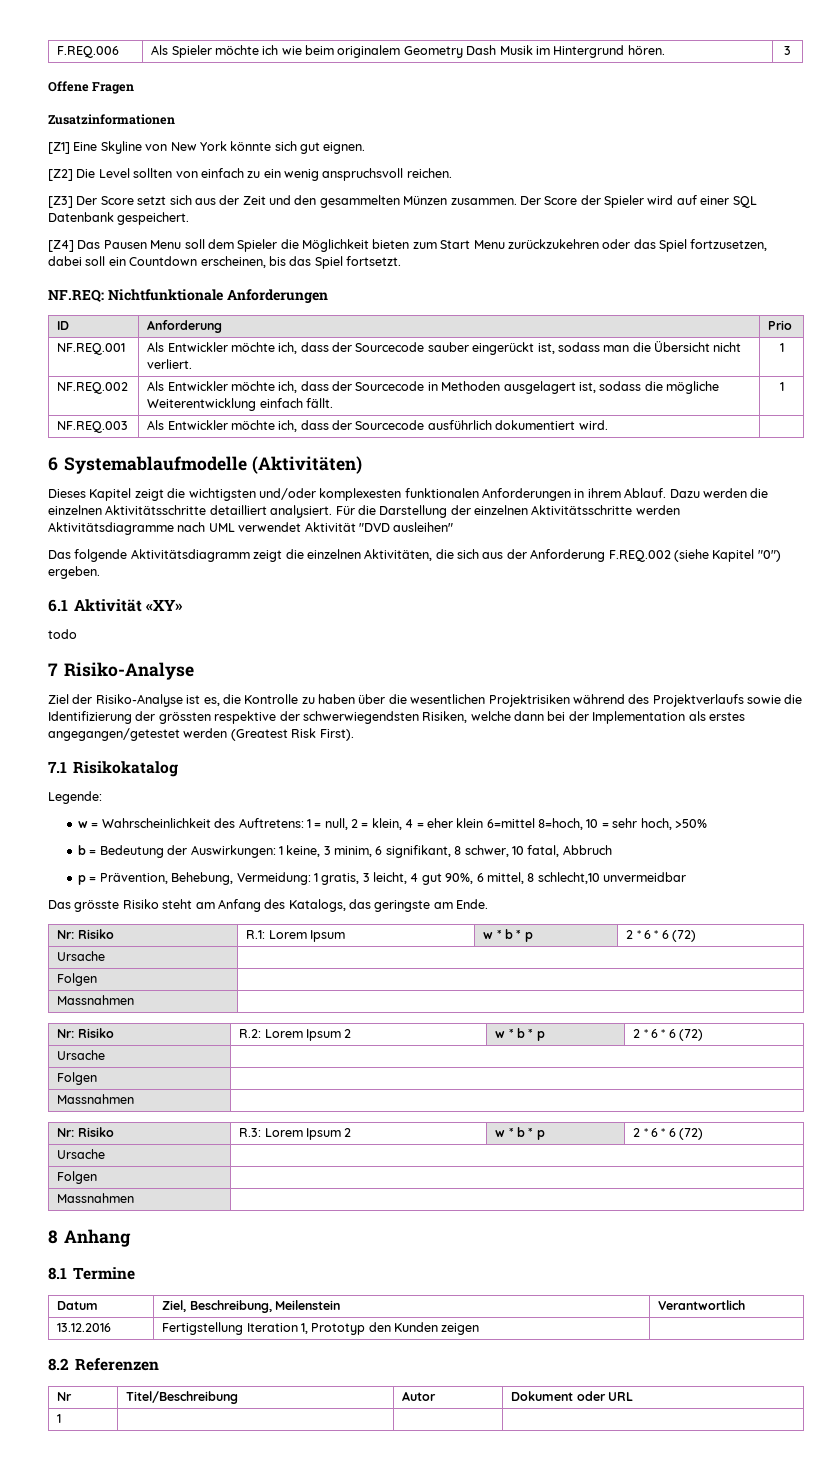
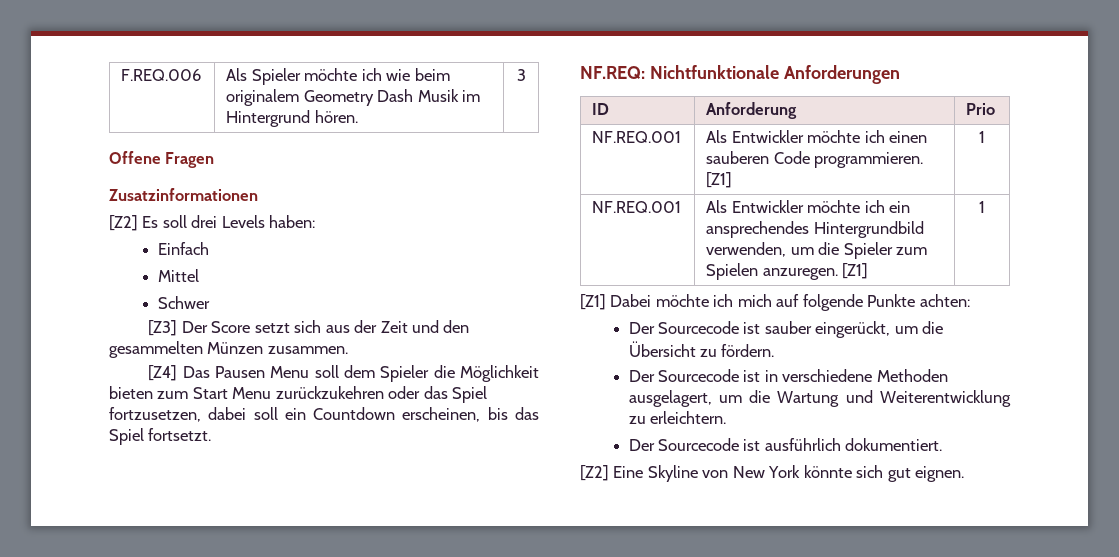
[48,141,366,154] [48,168,452,181] [Z1] Eine Skyline von New York könnte sich gut eignen. // [Z2] Die Level sollten von einfach zu ein wenig anspruchsvoll reichen. -> [109,215,316,231] [157,242,209,255] [157,269,199,282] [157,296,210,309] [Z2] Es soll drei Levels haben: // Einfach // Mittel // Schwer
[519,195,757,208] [48,212,190,225] Der Score der Spieler wird auf einer SQL Datenbank gespeichert. -> (348, 350) none
[278,341,742,355] [147,359,193,369] [779,343,784,352] [57,382,129,394] [147,381,720,394] [147,398,333,411] [779,382,784,391] [57,421,129,433] [147,420,608,432] [48,456,363,474] [48,488,769,501] [48,505,680,518] [48,522,454,535] [48,549,781,562] [48,566,100,579] [48,599,184,612] [48,629,77,639] [48,662,195,680] [48,694,803,707] [48,711,745,724] [48,728,354,741] [48,761,179,777] [48,791,102,804] [78,818,707,830] [78,845,612,858] [78,872,687,885] [48,899,489,912] [57,929,114,939] [246,930,345,942] [483,929,533,942] [626,930,697,942] [57,951,106,961] [57,973,98,986] [57,995,135,1005] [57,1028,114,1038] [239,1029,352,1041] [495,1028,545,1041] [633,1029,704,1041] [57,1050,106,1060] [57,1072,98,1085] [57,1094,135,1104] [57,1127,114,1137] [239,1128,352,1140] [495,1127,545,1140] [633,1128,704,1140] [57,1149,106,1159] [57,1171,98,1184] [57,1193,135,1203] [48,1229,132,1247] [48,1267,136,1280] [57,1301,99,1310] [162,1300,340,1313] [658,1300,746,1310] [57,1323,112,1332] [162,1322,480,1335] [48,1358,160,1371] [57,1392,73,1401] [126,1391,239,1404] [402,1391,437,1401] [511,1391,633,1401] [57,1414,62,1423] ich, dass der Sourcecode sauber eingerückt ist, sodass man die Übersicht nicht verliert. | 1 // NF.REQ.002 | Als Entwickler möchte ich, dass der Sourcecode in Methoden ausgelagert ist, sodass die mögliche Weiterentwicklung einfach fällt. | 1 // NF.REQ.003 | Als Entwickler möchte ich, dass der Sourcecode ausführlich dokumentiert wird. | // 6 Systemablaufmodelle (Aktivitäten) // Dieses Kapitel zeigt die wichtigsten und/oder komplexesten funktionalen Anforderungen in ihrem Ablauf. Dazu werden die einzelnen Aktivitätsschritte detailliert analysiert. Für die Darstellung der einzelnen Aktivitätsschritte werden Aktivitätsdiagramme nach UML verwendet Aktivität "DVD ausleihen" // Das folgende Aktivitätsdiagramm zeigt die einzelnen Aktivitäten, die sich aus der Anforderung F.REQ.002 (siehe Kapitel "0") ergeben. // 6.1 Aktivität «XY» // todo // 7 Risiko-Analyse // Ziel der Risiko-Analyse ist es, die Kontrolle zu haben über die wesentlichen Projektrisiken während des Projektverlaufs sowie die Identifizierung der grössten respektive der schwerwiegendsten Risiken, welche dann bei der Implementation als erstes angegangen/getestet werden (Greatest Risk First). // 7.1 Risikokatalog // Legende: // w = Wahrscheinlichkeit des Auftretens: 1 = null, 2 = klein, 4 = eher klein 6=mittel 8=hoch, 10 = sehr hoch, >50% // b = Bedeutung der Auswirkungen: 1 keine, 3 minim, 6 signifikant, 8 schwer, 10 fatal, Abbruch // p = Prävention, Behebung, Vermeidung: 1 gratis, 3 leicht, 4 gut 90%, 6 mittel, 8 schlecht,10 unvermeidbar // Das grösste Risiko steht am Anfang des Katalogs, das geringste am Ende. // Nr: Risiko | R.1: Lorem Ipsum | w * b * p | 2 * 6 * 6 (72) // Ursache | // Folgen | // Massnahmen | // Nr: Risiko | R.2: Lorem Ipsum 2 | w * b * p | 2 * 6 * 6 (72) // Ursache | // Folgen | // Massnahmen | // Nr: Risiko | R.3: Lorem Ipsum 2 | w * b * p | 2 * 6 * 6 (72) // Ursache | // Folgen | // Massnahmen | // 8 Anhang // 8.1 Termine // Datum | Ziel, Beschreibung, Meilenstein | Verantwortlich // 13.12.2016 | Fertigstellung Iteration 1, Prototyp den Kunden zeigen | // 8.2 Referenzen // Nr | Titel/Beschreibung | Autor | Dokument oder URL // 1 | | | -> [864,130,928,143] [706,151,924,168] [706,172,733,188] [979,131,985,143] [592,201,682,213] [706,200,911,213] [706,221,924,238] [706,242,928,259] [706,263,869,280] [979,201,985,213] [580,294,970,311] [628,321,944,338] [628,341,775,357] [628,369,948,382] [628,390,1011,407] [628,411,726,424] [628,438,943,451] [580,465,965,482] ich einen sauberen Code programmieren. [Z1] | 1 // NF.REQ.001 | Als Entwickler möchte ich ein ansprechendes Hintergrundbild verwenden, um die Spieler zum Spielen anzuregen. [Z1] | 1 // [Z1] Dabei möchte ich mich auf folgende Punkte achten: // Der Sourcecode ist sauber eingerückt, um die Übersicht zu fördern. // Der Sourcecode ist in verschiedene Methoden ausgelagert, um die Wartung und Weiterentwicklung zu erleichtern. // Der Sourcecode ist ausführlich dokumentiert. // [Z2] Eine Skyline von New York könnte sich gut eignen.

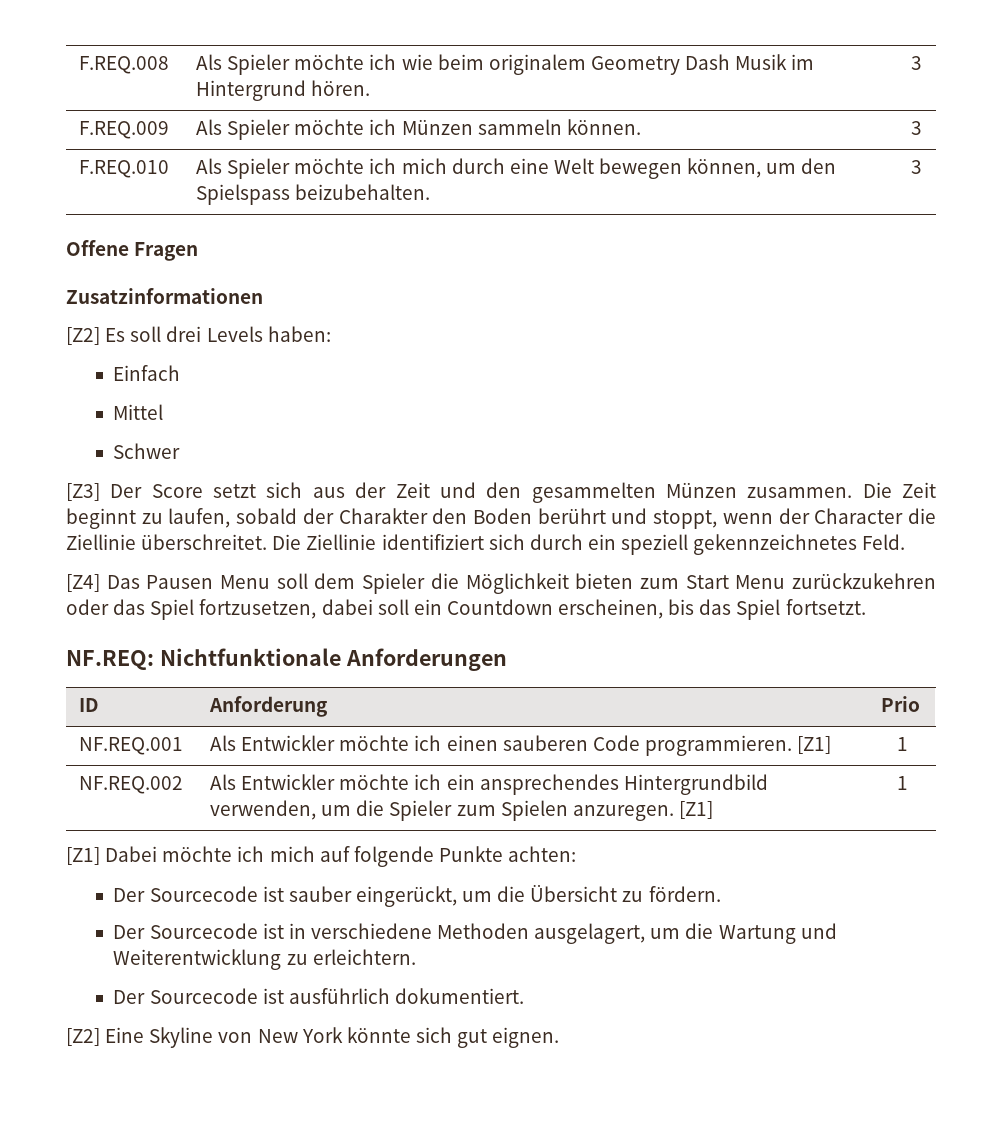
[121,69,202,81] F.REQ.006 -> [79,56,170,74] F.REQ.008
(526, 75) none -> [79,121,170,139] [196,119,641,140] [910,121,922,135] [79,160,170,178] [196,158,837,179] [196,184,431,205] [910,160,922,174] // F.REQ.009 | Als Spieler möchte ich Münzen sammeln können. | 3 // F.REQ.010 | Als Spieler möchte ich mich durch eine Welt bewegen können, um den Spielspass beizubehalten. | 3
(348, 350) none -> [862,482,936,498] [66,508,936,529] [66,534,906,555] Die Zeit beginnt zu laufen, sobald der Charakter den Boden berührt und stoppt, wenn der Character die Ziellinie überschreitet. Die Ziellinie identifiziert sich durch ein speziell gekennzeichnetes Feld.
[592,201,682,213] NF.REQ.001 -> [79,776,184,794] NF.REQ.002

